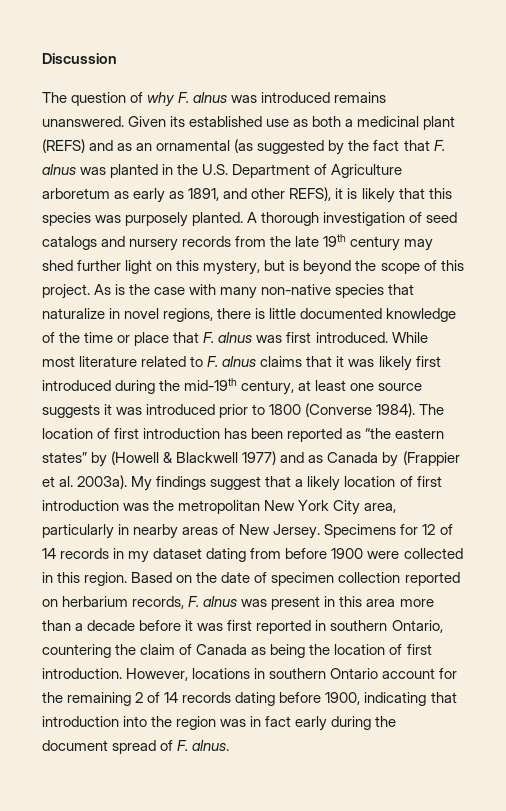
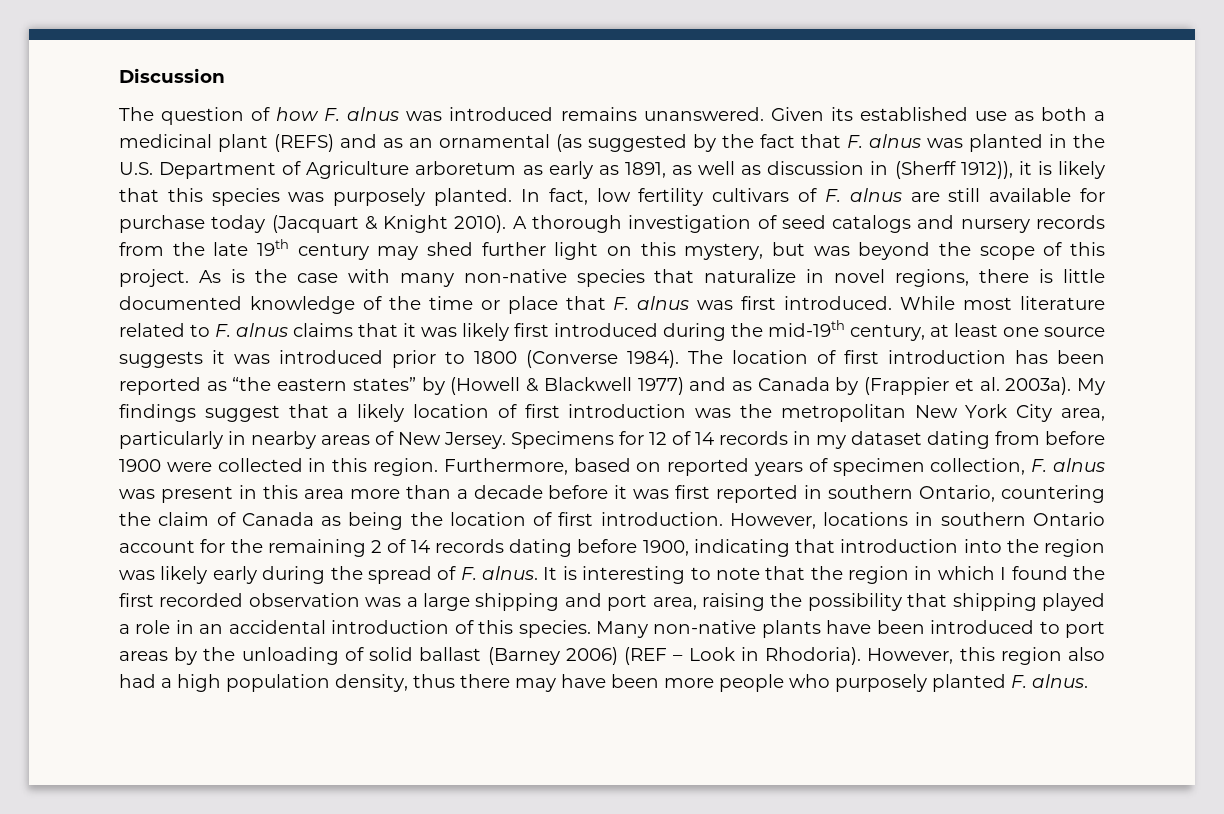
[147,92,176,107] why -> [276,107,320,121] how
[223,187,332,201] and other REFS), -> [671,161,1013,179] as well as discussion in (Sherff 1912)),
(244, 219) none -> [520,188,1106,206] [119,215,507,233] In fact, low fertility cultivars of F. alnus are still available for purchase today (Jacquart & Knight 2010).
[289,260,300,271] is -> [813,246,850,256] was
[131,572,460,586] [42,596,185,609] Based on the date of specimen collection reported on herbarium records, -> [443,458,1026,476] Furthermore, based on reported years of specimen collection,
[250,716,292,727] in fact -> [160,566,208,584] likely
[42,740,108,751] document -> (363, 573) none
(230, 745) none -> [543,566,1106,584] [119,593,1105,611] [119,620,1105,638] [119,647,1106,665] [119,674,1088,692] It is interesting to note that the region in which I found the first recorded observation was a large shipping and port area, raising the possibility that shipping played a role in an accidental introduction of this species. Many non-native plants have been introduced to port areas by the unloading of solid ballast (Barney 2006) (REF – Look in Rhodoria). However, this region also had a high population density, thus there may have been more people who purposely planted F. alnus.

